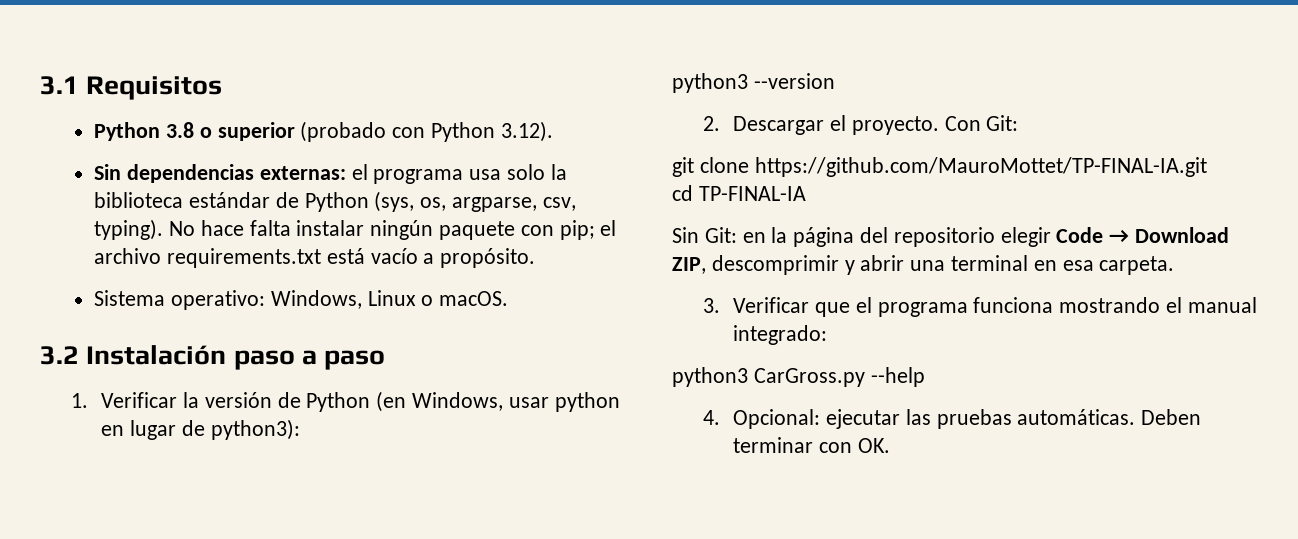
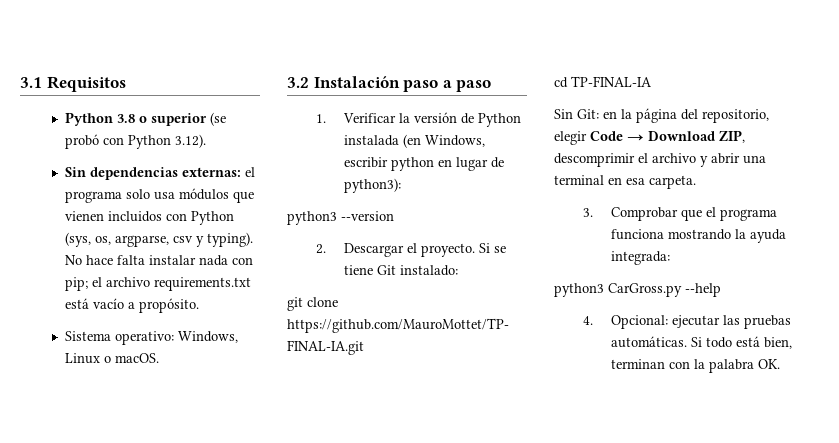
[300,121,387,142] (probado -> [209,112,226,126] [64,134,99,149] (se probó
[469,164,567,180] [94,192,299,208] usa solo la biblioteca estándar de -> [125,188,254,203] [64,211,187,222] solo usa módulos que vienen incluidos con
[542,197,576,211] csv, -> [172,236,204,247] csv y
[370,220,516,240] ningún paquete -> [198,255,228,266] nada
(371, 402) none -> [344,135,400,146] instalada
[508,397,549,408] usar -> [344,157,389,168] escribir
[944,115,1019,131] Con Git: -> [479,243,507,253] [344,265,459,276] Si se tiene Git instalado:
[893,227,995,247] repositorio -> [702,109,769,123] repositorio,
(839, 265) none -> [638,153,696,163] el archivo
[733,297,810,313] Verificar -> [611,207,679,221] Comprobar
[1165,297,1257,313] [733,325,828,345] el manual integrado: -> [735,229,787,243] [611,251,671,265] la ayuda integrada:
[1141,409,1202,425] [733,437,852,453] Deben terminar con -> [691,336,793,349] [611,359,755,373] Si todo está bien, terminan con la palabra

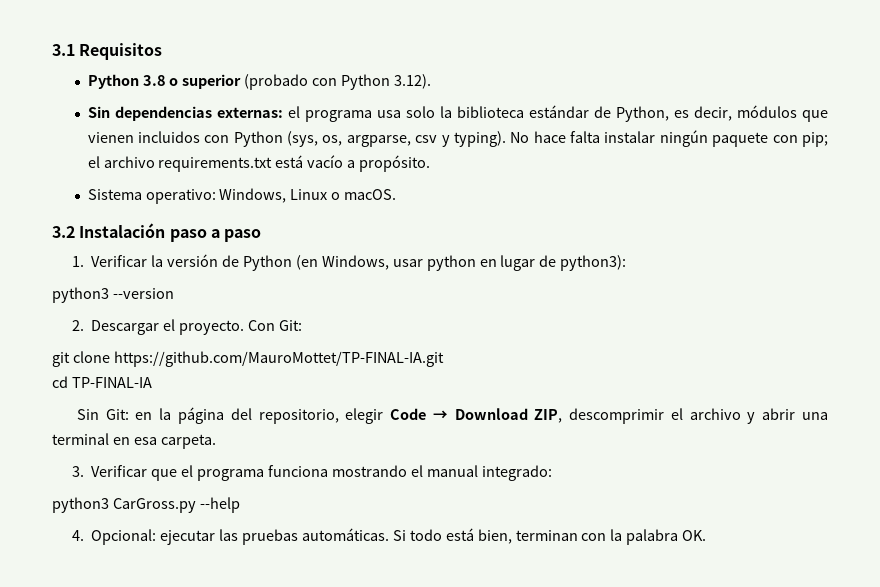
[209,112,226,126] [64,134,99,149] (se probó -> [244,74,309,90] (probado
[125,189,175,200] solo usa -> [376,105,732,122] usa solo la biblioteca estándar de Python, es decir,
[198,255,228,266] nada -> [659,130,769,147] ningún paquete
[344,135,400,146] instalada -> (292, 263) none
[344,157,389,168] escribir -> [392,259,423,267] usar
[479,243,507,253] [344,265,459,276] Si se tiene Git instalado: -> [248,320,302,331] Con Git:
[611,207,679,221] Comprobar -> [91,465,148,477] Verificar
[735,229,787,243] [611,251,671,265] la ayuda integrada: -> [410,465,552,481] el manual integrado:

